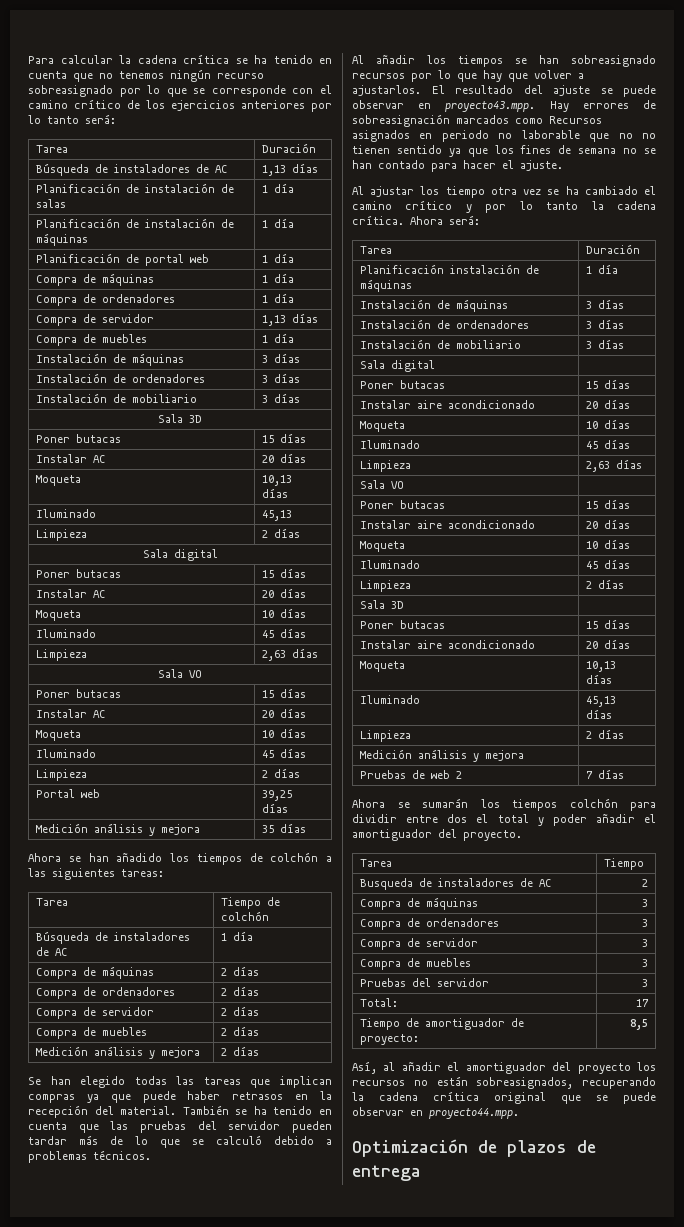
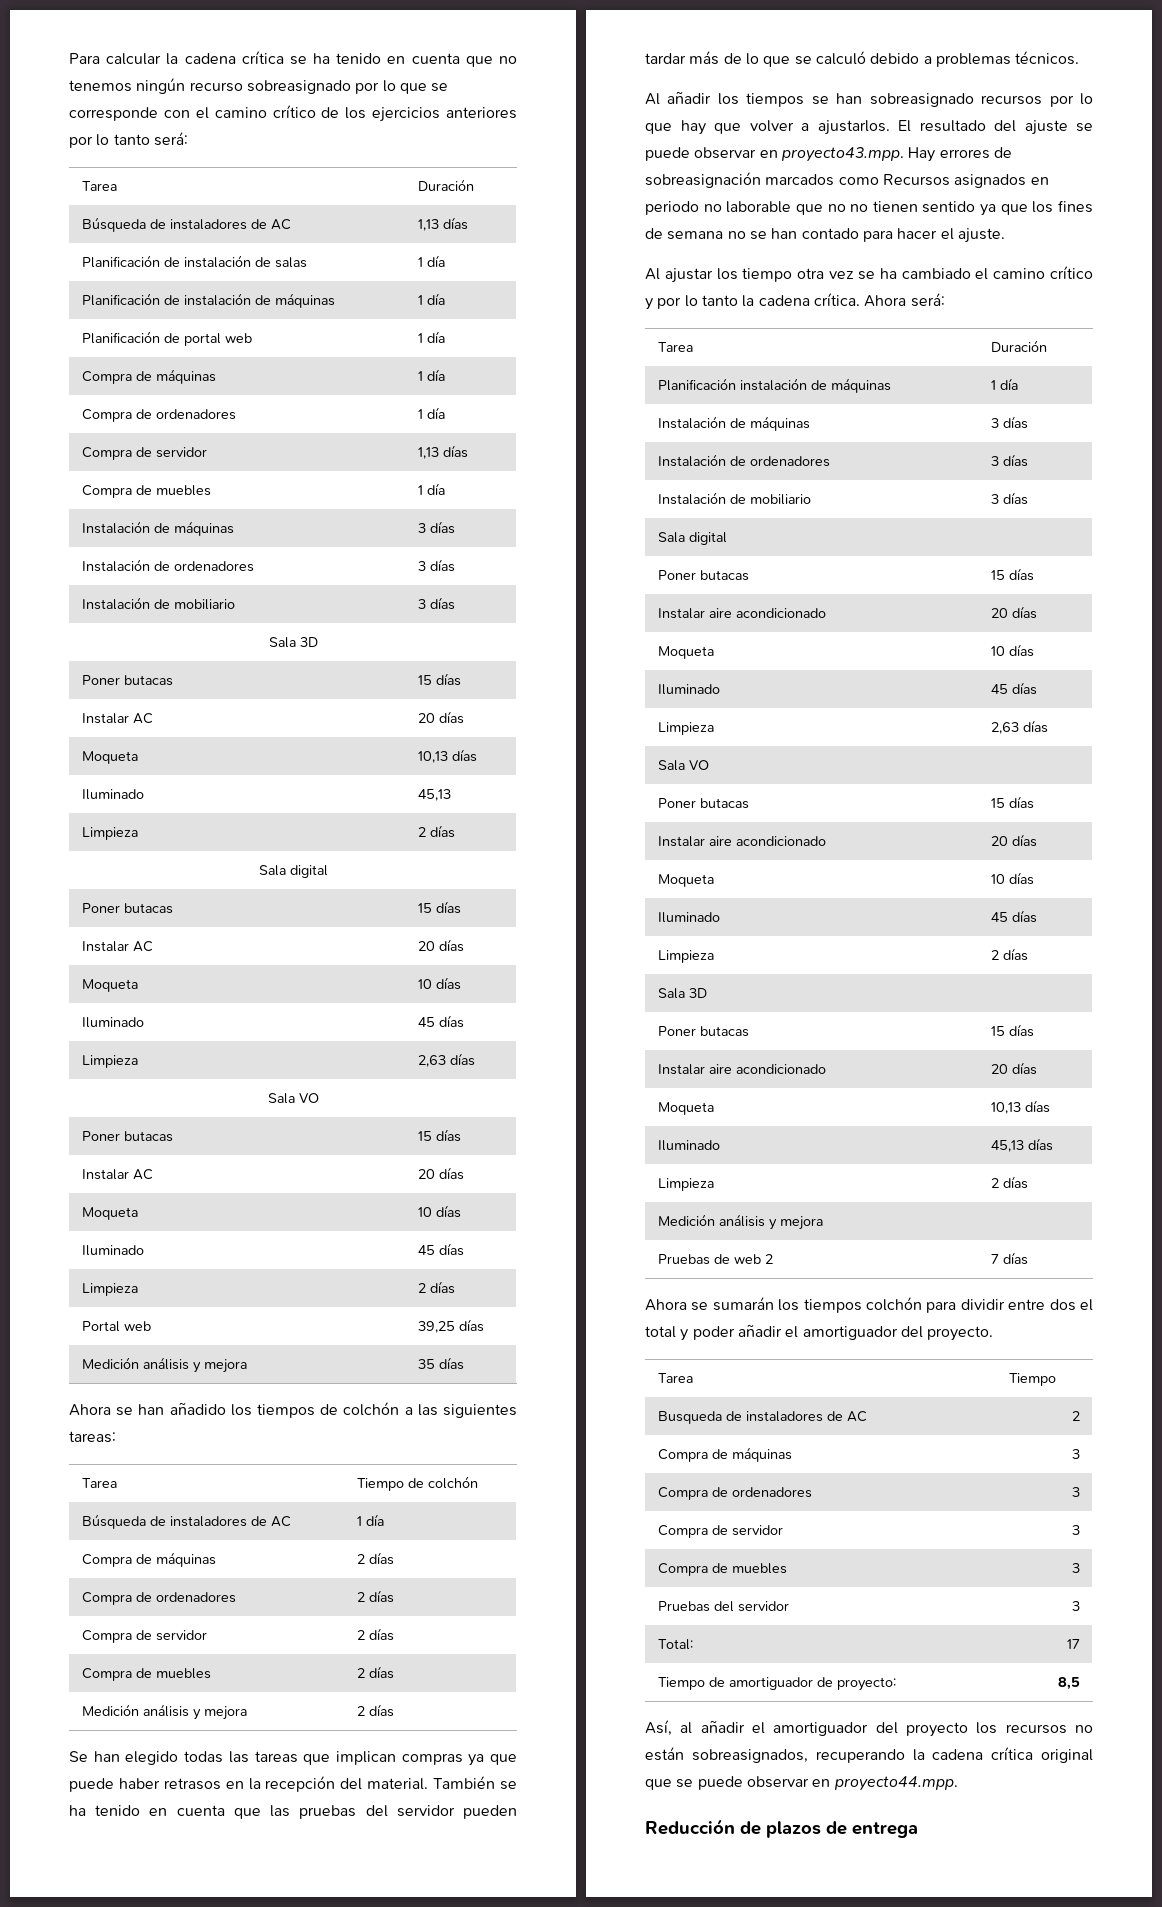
[352,1139,468,1157] Optimización -> [645,1819,735,1835] Reducción

